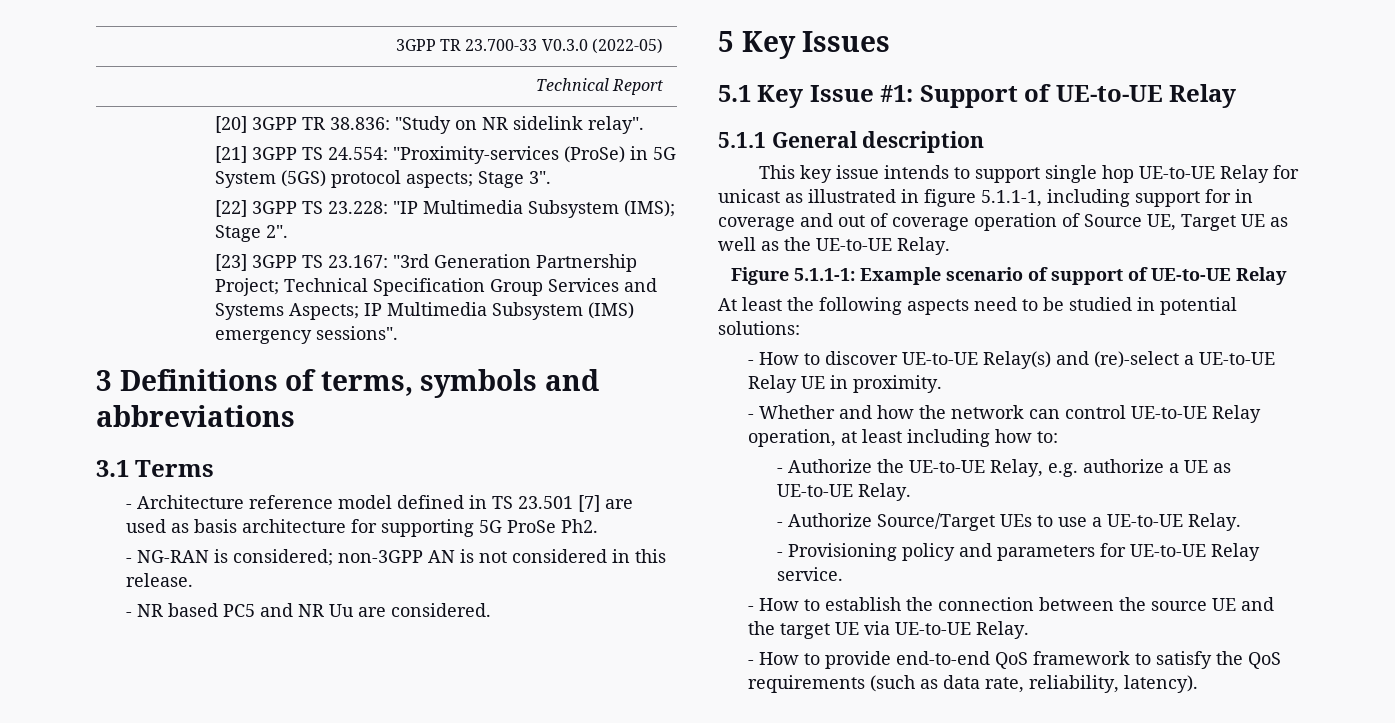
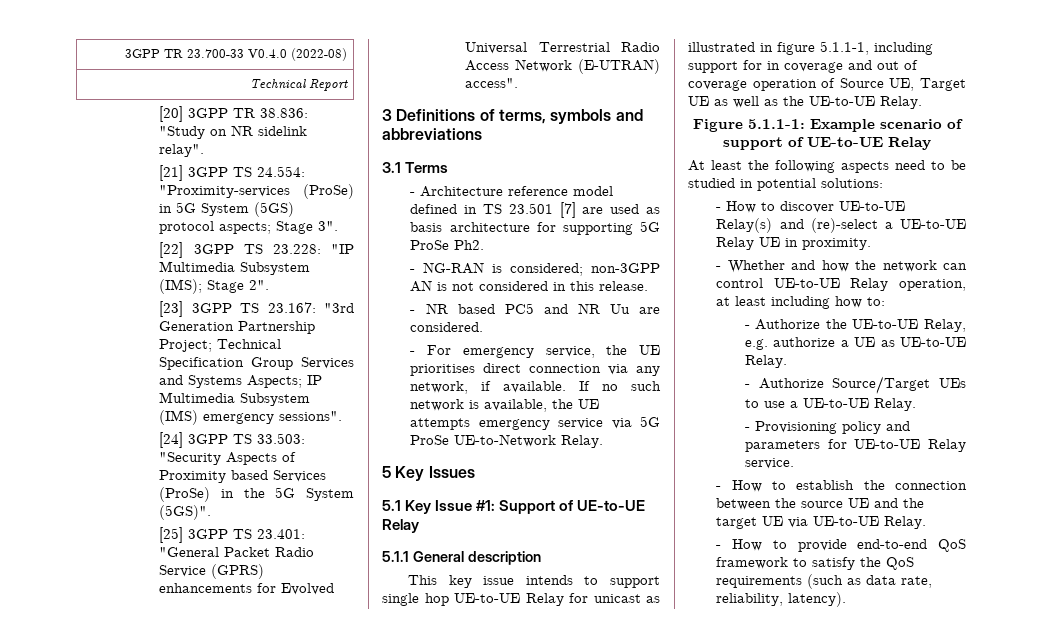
[541,38,664,54] V0.3.0 (2022-05) -> [247,48,347,61] V0.4.0 (2022-08)
(398, 333) none -> [159,432,306,448] [159,452,297,465] [159,470,327,483] [159,487,354,502] [159,505,212,520] [159,527,306,543] [159,547,315,557] [159,564,265,579] [159,583,335,595] [465,42,660,54] [465,59,660,74] [465,78,519,88] // [24] 3GPP TS 33.503: "Security Aspects of Proximity based Services (ProSe) in the 5G System (5GS)". // [25] 3GPP TS 23.401: "General Packet Radio Service (GPRS) enhancements for Evolved Universal Terrestrial Radio Access Network (E-UTRAN) access".
(491, 610) none -> [410,345,660,358] [410,363,660,376] [410,381,661,394] [410,399,600,412] [410,416,660,430] [410,434,604,448] // - For emergency service, the UE prioritises direct connection via any network, if available. If no such network is available, the UE attempts emergency service via 5G ProSe UE-to-Network Relay.

